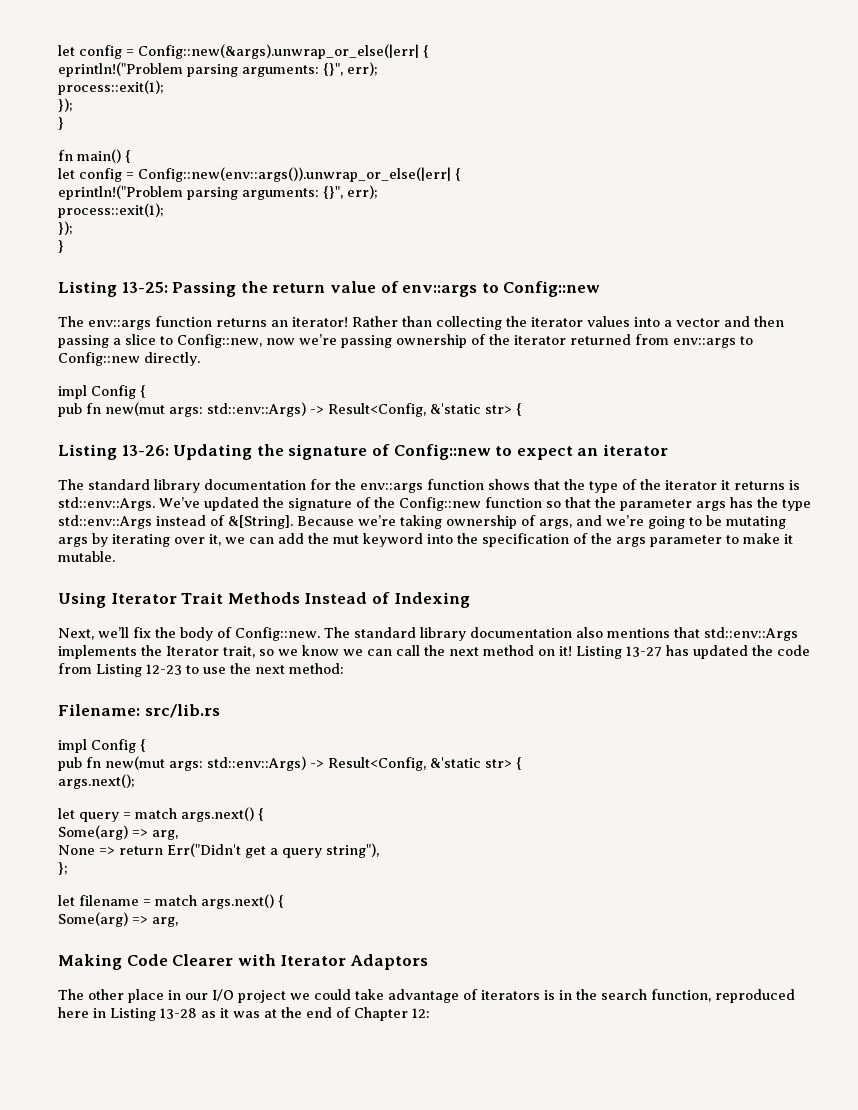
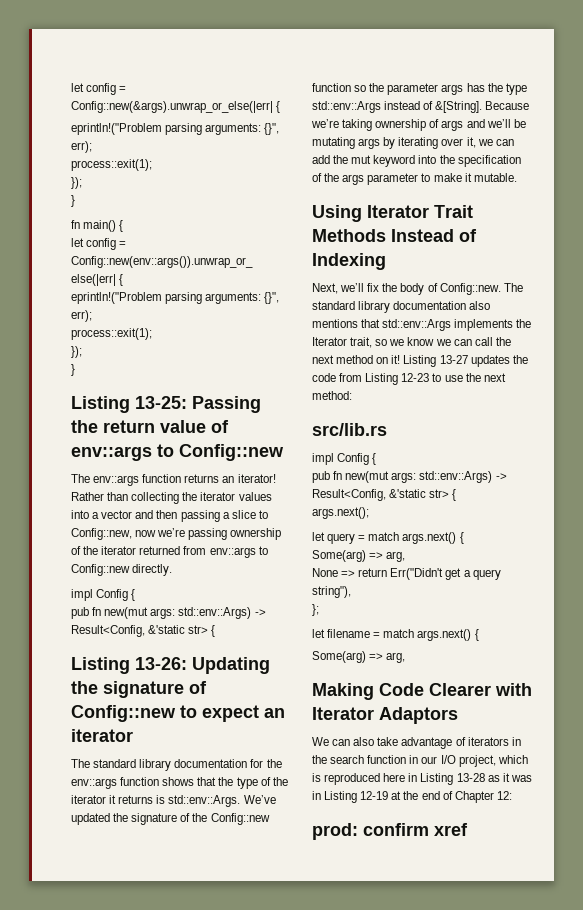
[565,497,591,508] that -> (367, 88) none
[539,515,702,529] args, and we’re going to -> [441,119,511,131] args and we’ll
[666,645,748,659] has updated -> [470,355,510,367] updates
[58,704,140,716] Filename: -> (352, 395) none
[58,989,351,1003] The other place in our I/O project we could -> [312,737,375,746] We can also
[544,990,555,1000] is -> (509, 741) none
[651,989,711,1002] function, -> [367,755,528,767] [312,773,321,782] function in our I/O project, which is
(260, 1014) none -> [312,791,389,803] in Listing 12-19
(430, 1013) none -> [312,823,468,840] // prod: confirm xref

